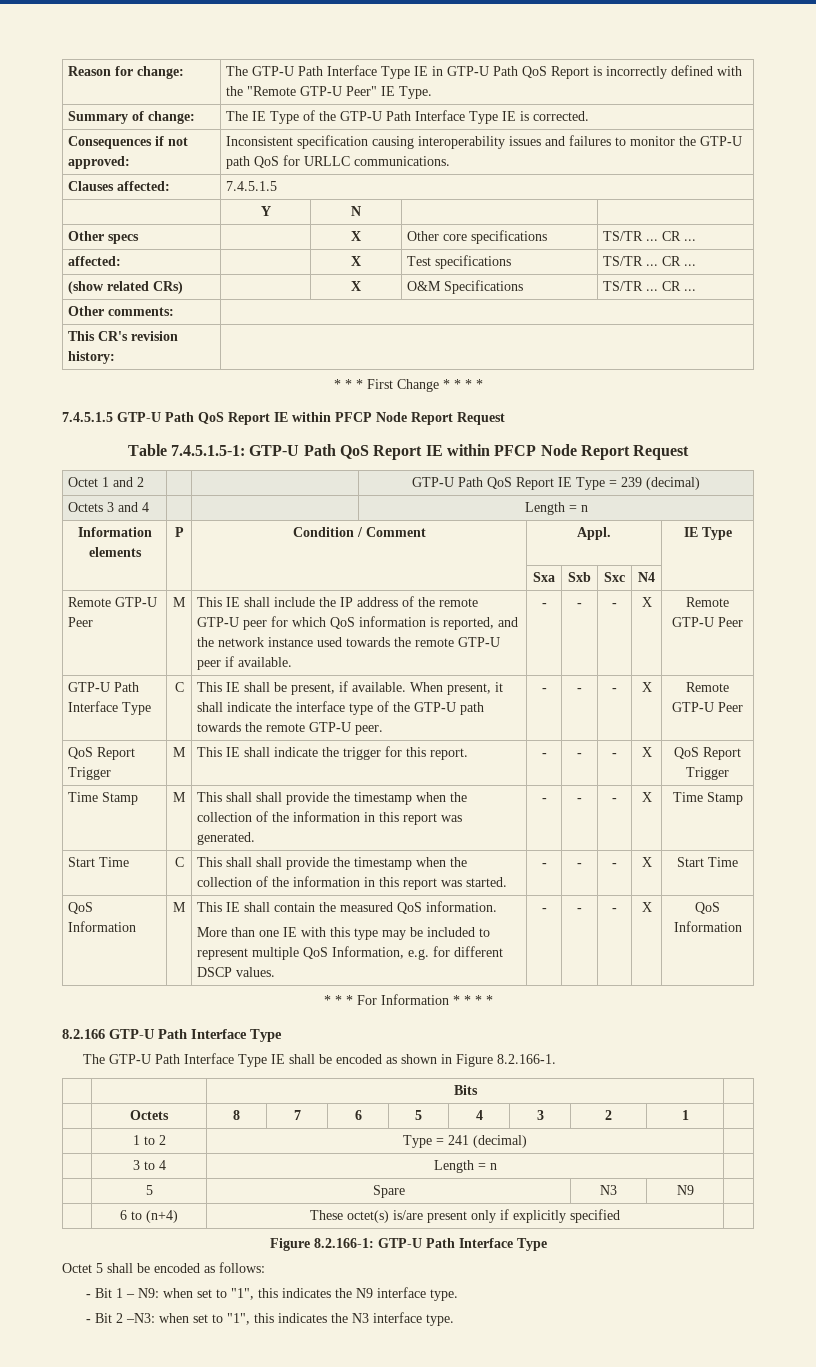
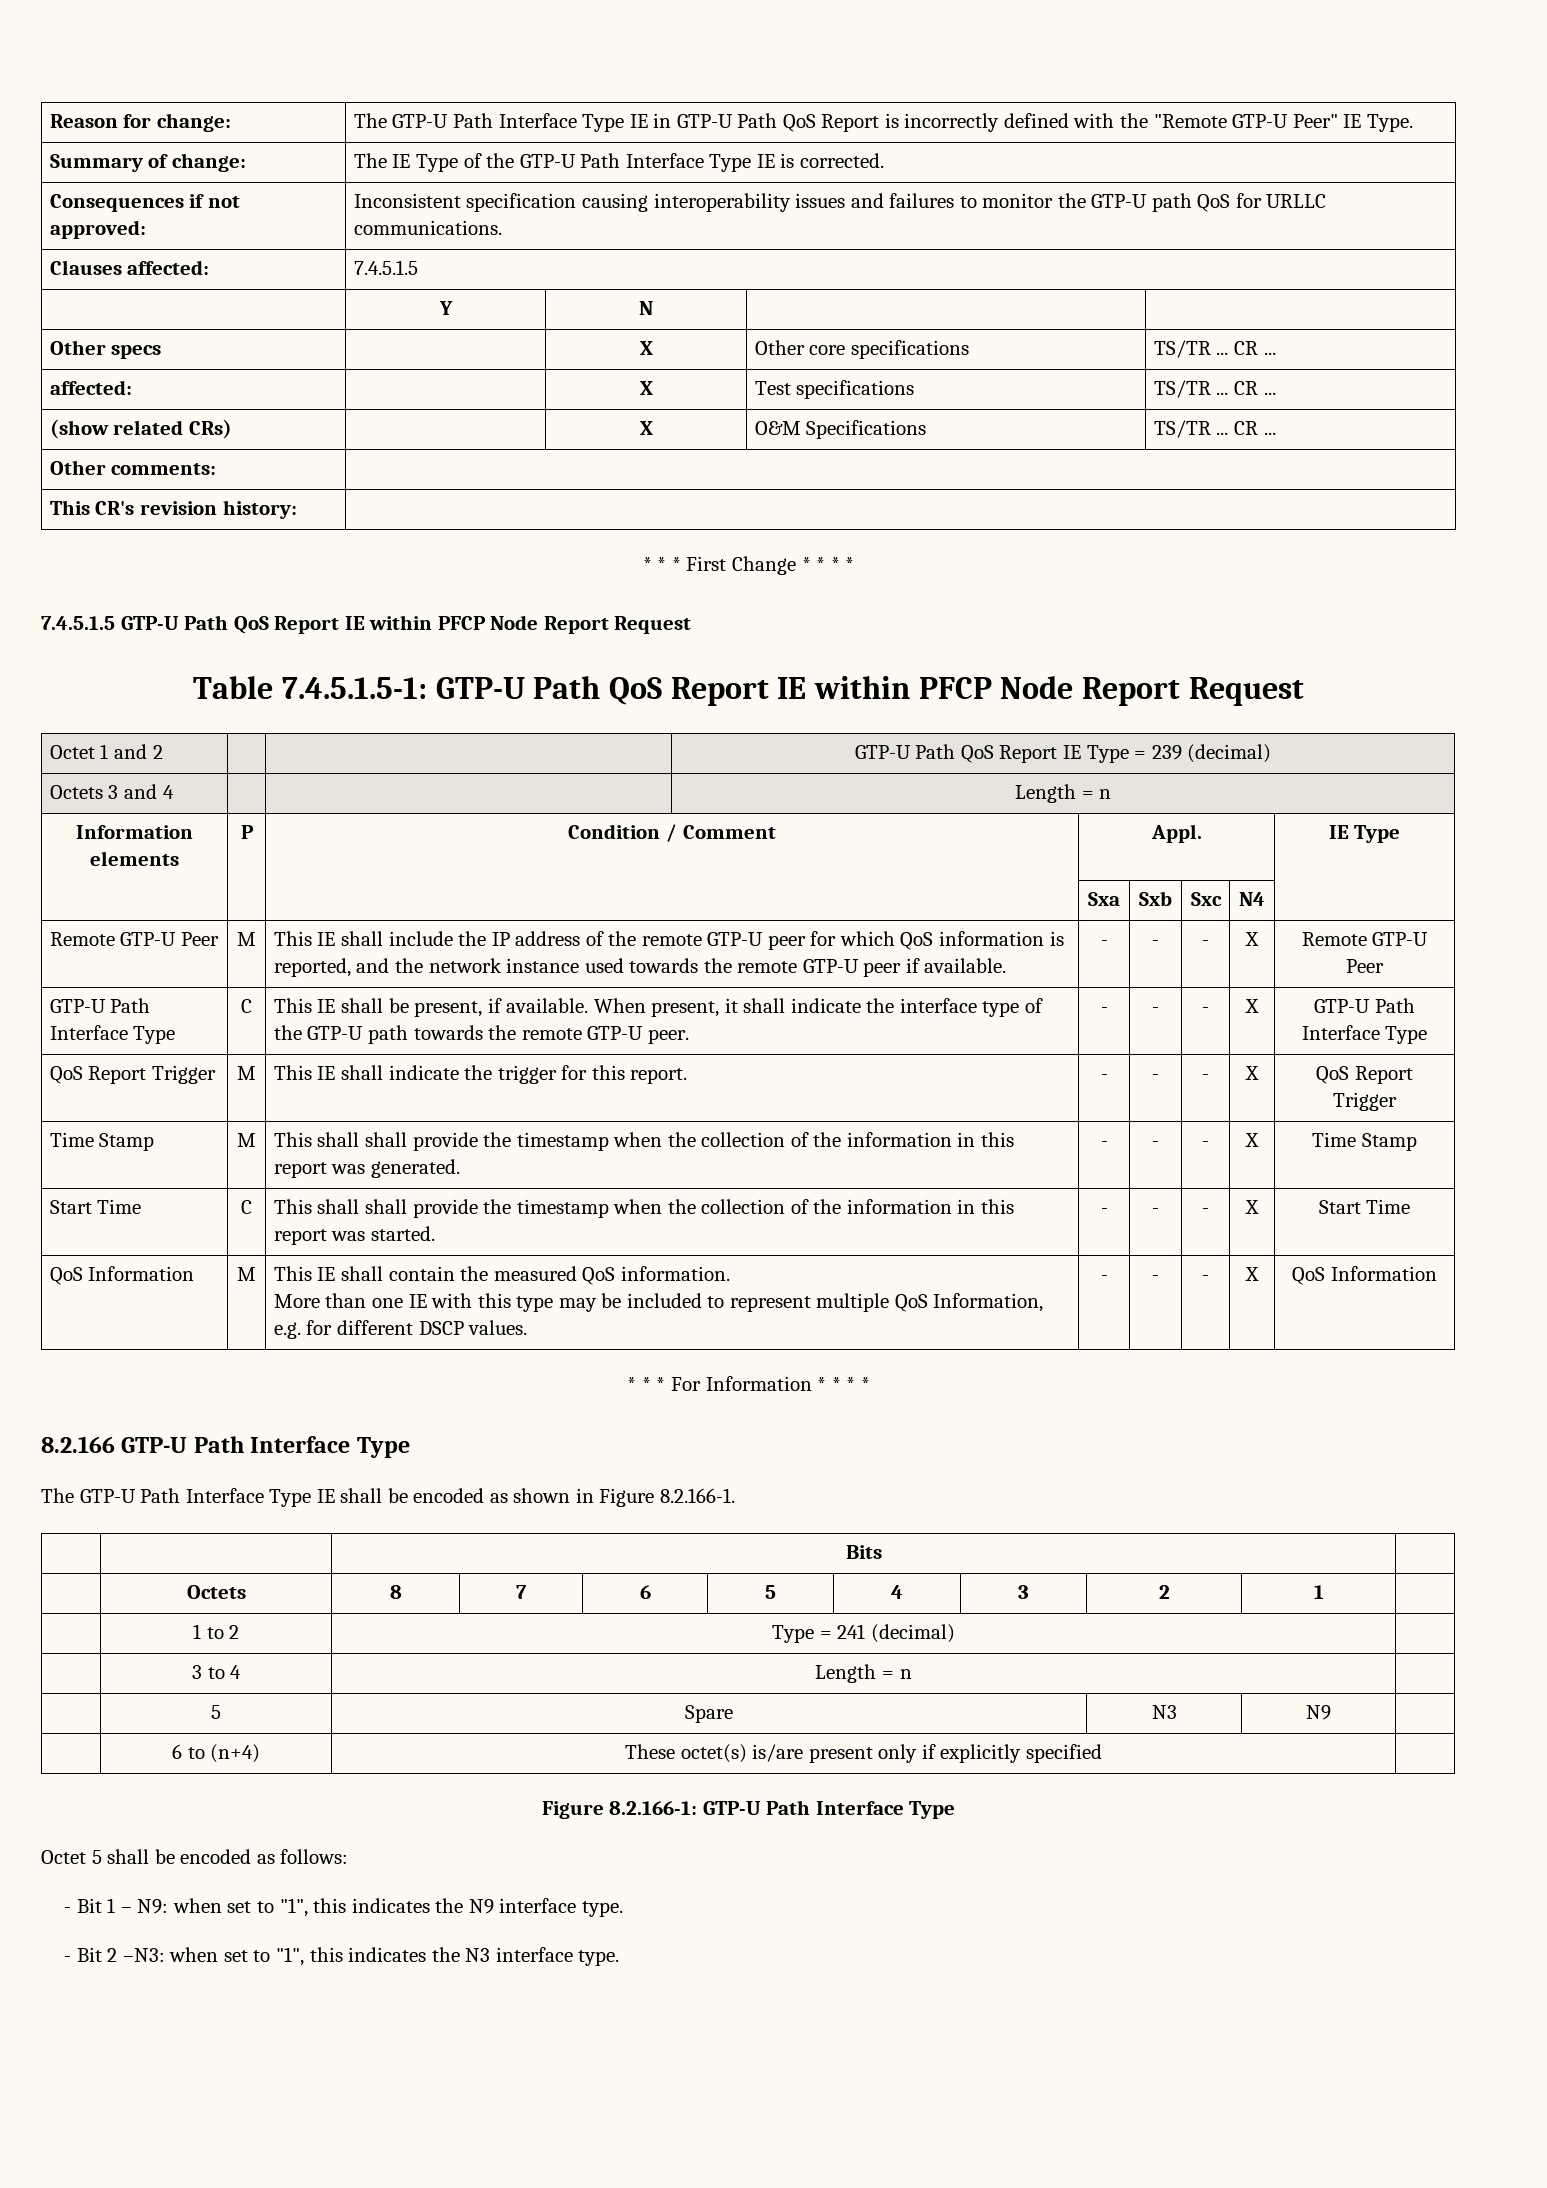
[686,682,729,692] [672,702,743,712] Remote GTP-U Peer -> [1314,998,1415,1013] [1301,1025,1428,1044] GTP-U Path Interface Type

